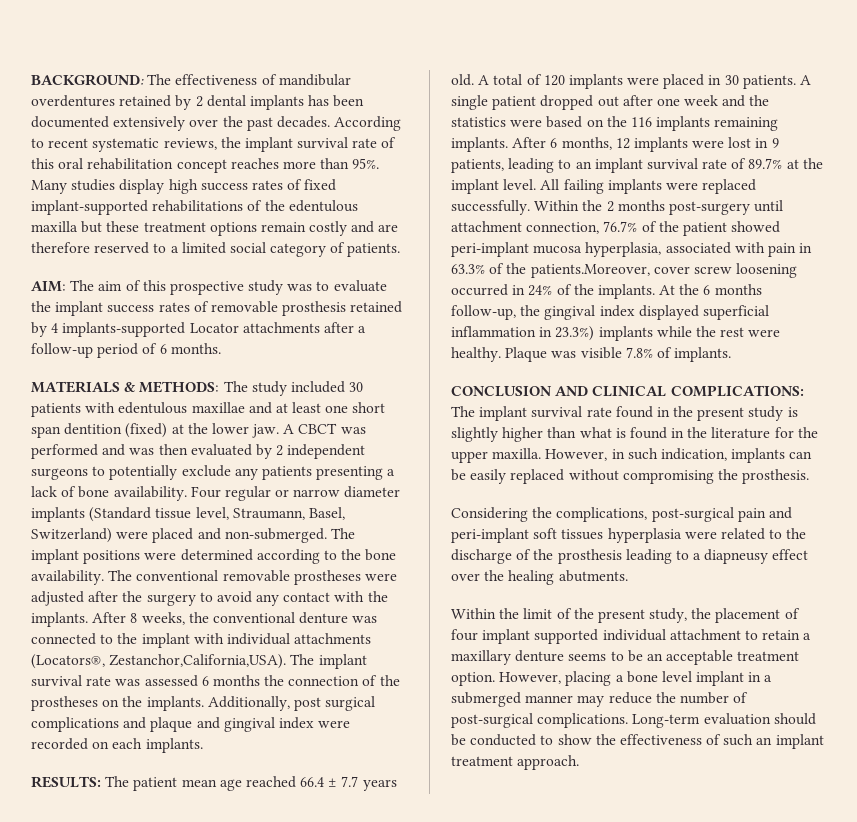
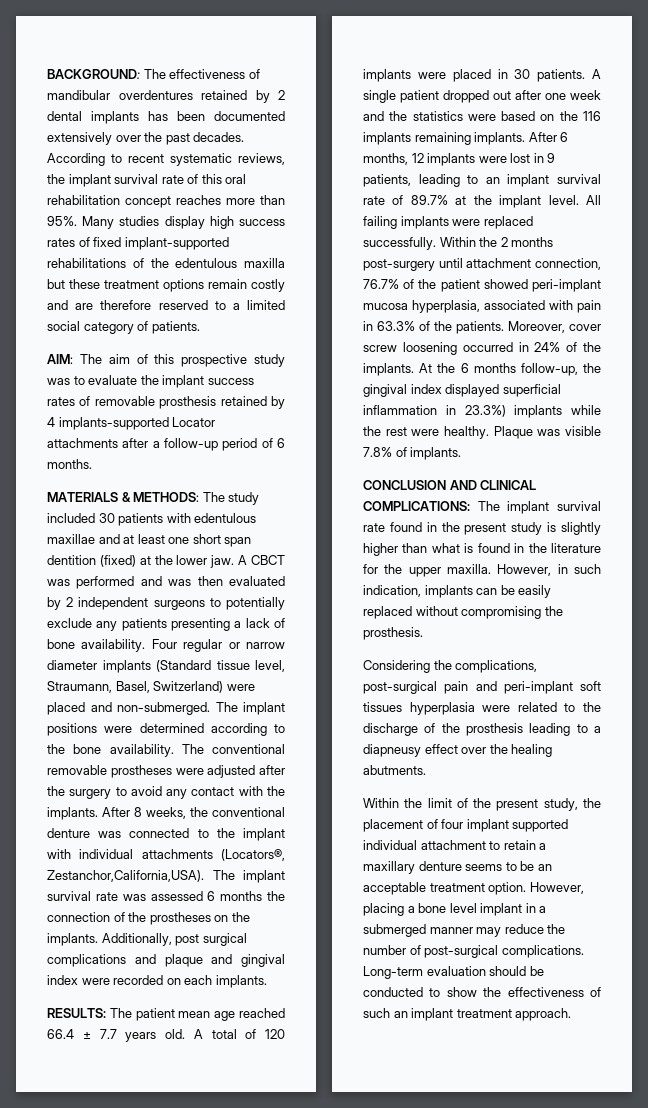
[530,264,650,278] patients.Moreover, -> [456,321,565,334] patients. Moreover,

